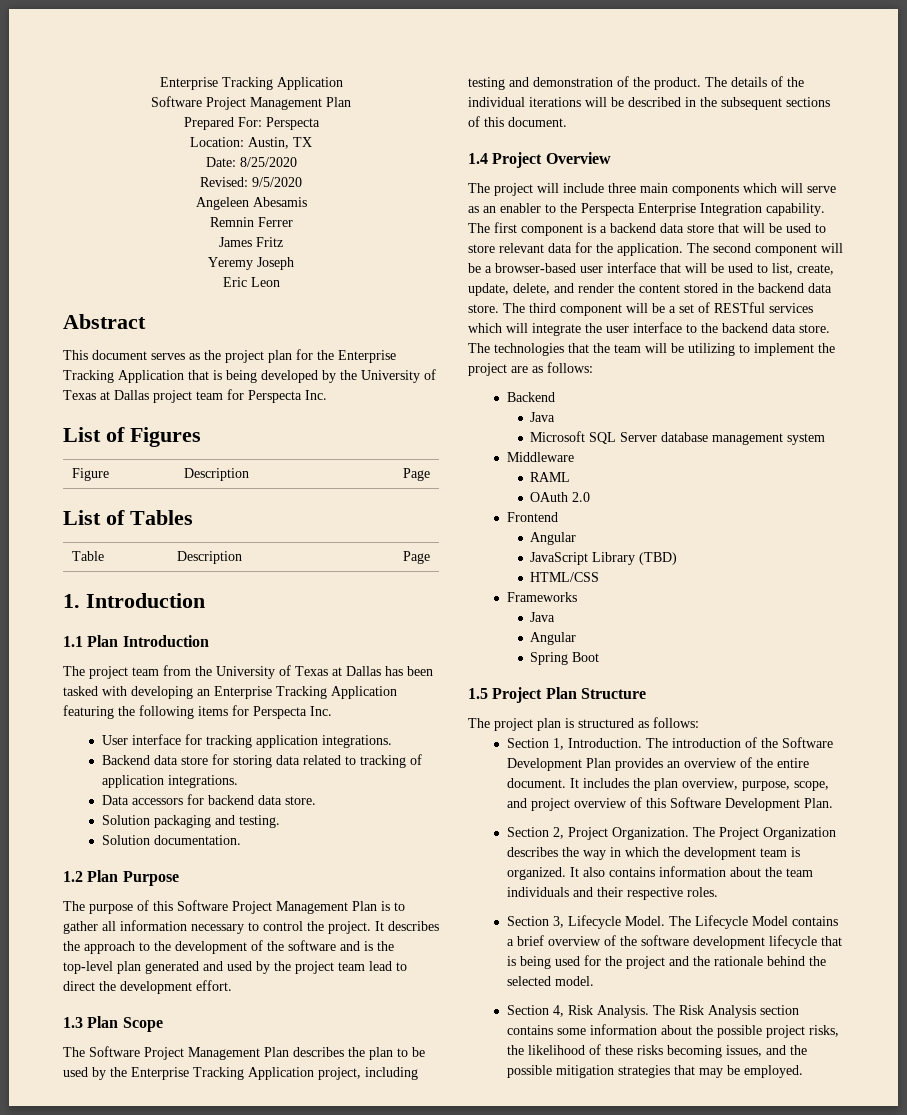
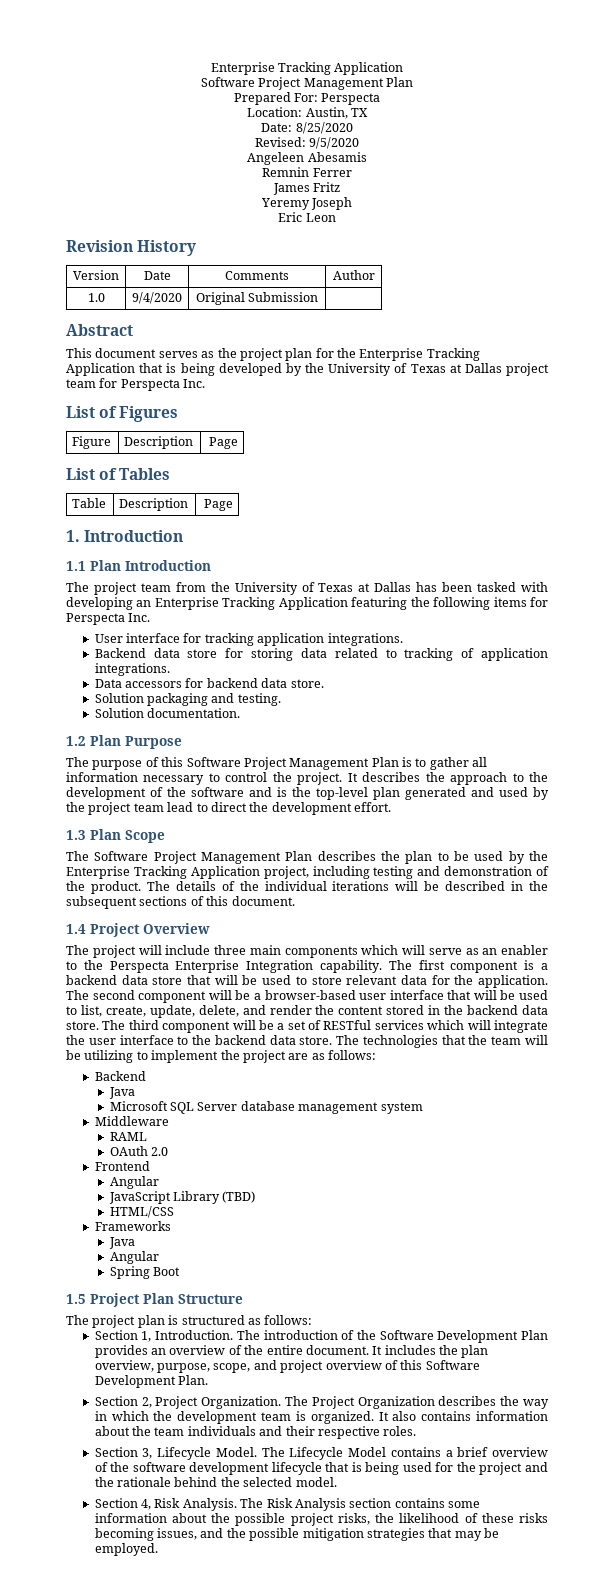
(280, 282) none -> [66,240,197,256] [73,270,119,280] [143,271,171,280] [225,271,289,280] [332,270,375,280] [87,293,105,302] [132,292,182,304] [195,292,319,305] // Revision History // Version | Date | Comments | Author // 1.0 | 9/4/2020 | Original Submission |

